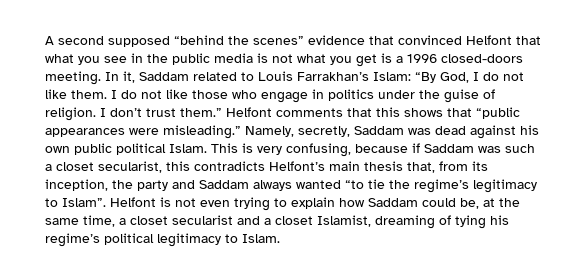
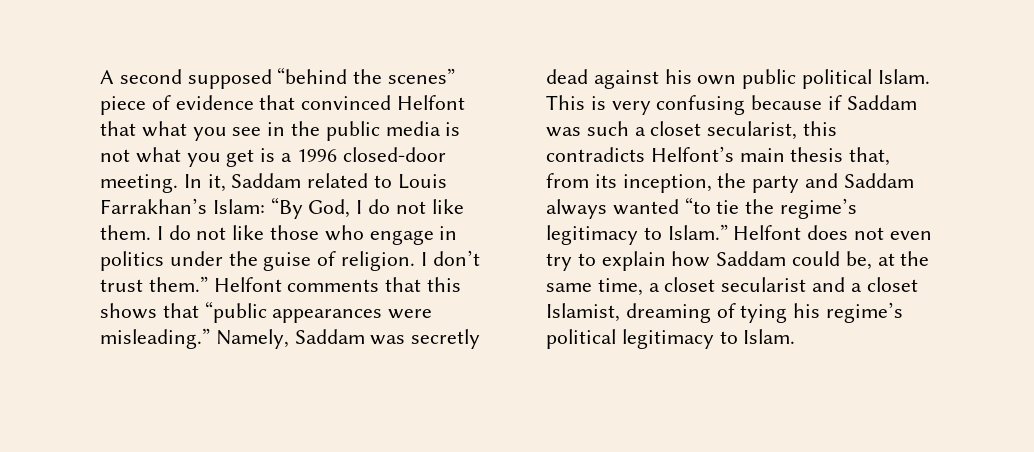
(304, 40) none -> [100,95,171,115] piece of
[441,54,523,63] closed-doors -> [342,147,446,162] closed-door
[298,126,431,137] secretly, Saddam was -> [294,329,481,349] Saddam was secretly
[286,143,351,157] confusing, -> [656,95,746,115] confusing
[62,197,171,207] Islam”. Helfont is -> [667,224,849,240] Islam.” Helfont does
[234,197,270,211] trying -> [546,253,572,271] try

